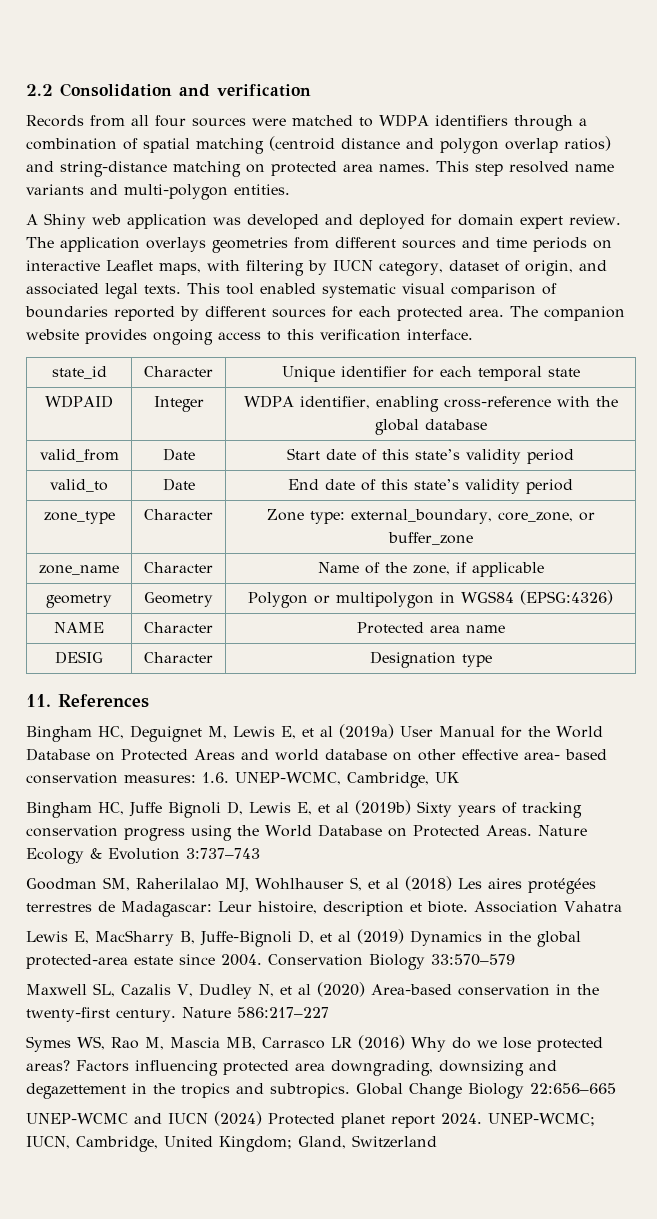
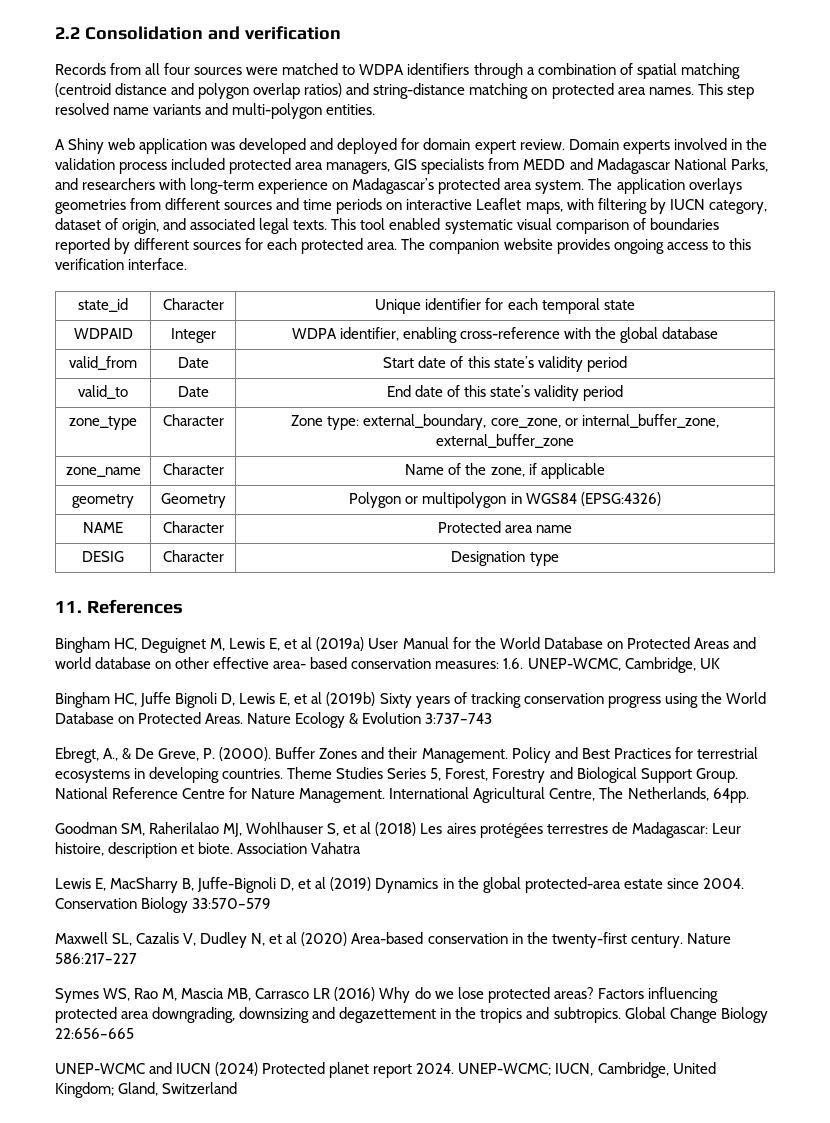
(621, 219) none -> [568,138,767,154] [55,158,768,174] [55,178,585,194] Domain experts involved in the validation process included protected area managers, GIS specialists from MEDD and Madagascar National Parks, and researchers with long-term experience on Madagascar’s protected area system.
[387,532,473,545] buffer_zone -> [581,414,719,428] [436,434,574,448] internal_buffer_zone, external_buffer_zone
(260, 853) none -> [55,747,758,763] [55,767,738,783] [55,787,749,803] // Ebregt, A., & De Greve, P. (2000). Buffer Zones and their Management. Policy and Best Practices for terrestrial ecosystems in developing countries. Theme Studies Series 5, Forest, Forestry and Biological Support Group. National Reference Centre for Nature Management. International Agricultural Centre, The Netherlands, 64pp.

